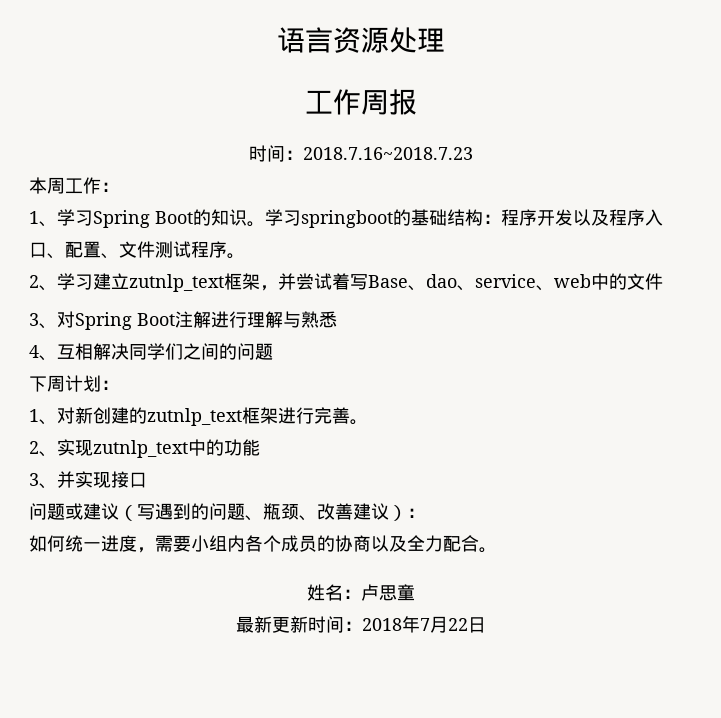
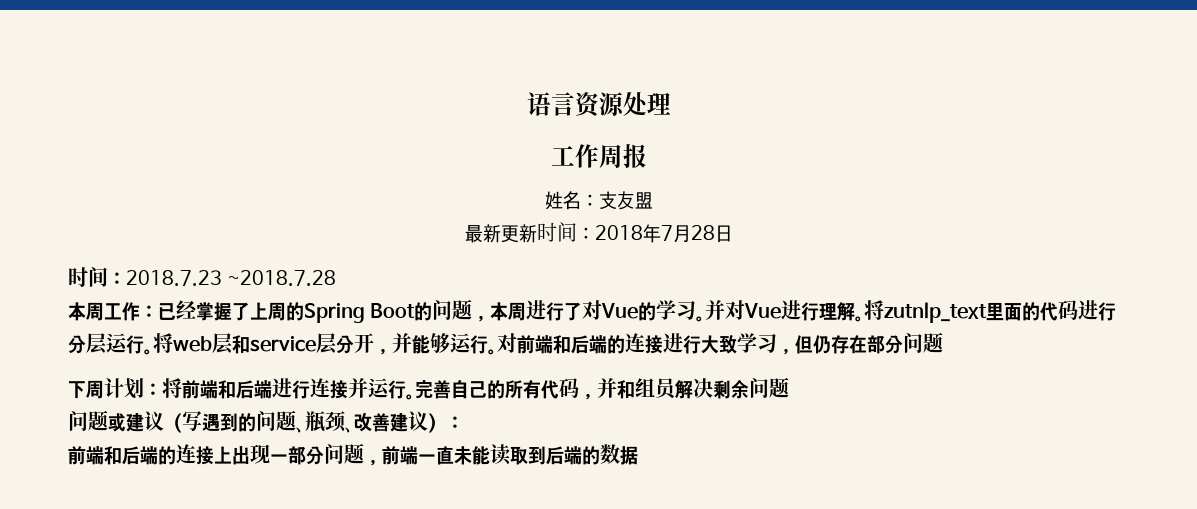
[248,145,473,162] [29,177,119,194] [29,209,663,228] [29,241,245,259] [29,273,663,292] [29,311,337,330] [29,343,273,361] [29,375,119,392] [29,407,368,426] [29,439,260,458] [29,471,147,489] 时间：2018.7.16~2018.7.23 // 本周工作： // 1、学习Spring Boot的知识。学习springboot的基础结构：程序开发以及程序入口、配置、文件测试程序。 // 2、学习建立zutnlp_text框架，并尝试着写Base、dao、service、web中的文件 // 3、对Spring Boot注解进行理解与熟悉 // 4、互相解决同学们之间的问题 // 下周计划： // 1、对新创建的zutnlp_text框架进行完善。 // 2、实现zutnlp_text中的功能 // 3、并实现接口 -> [544,191,653,210] [464,222,733,243] [68,267,337,287] [68,299,1117,323] [68,332,943,355] [68,377,789,400] 姓名：支友盟 // 最新更新时间：2018年7月28日 // 时间：2018.7.23 ~2018.7.28 // 本周工作：已经掌握了上周的Spring Boot的问题，本周进行了对Vue的学习。并对Vue进行理解。将zutnlp_text里面的代码进行分层运行。将web层和service层分开，并能够运行。对前端和后端的连接进行大致学习，但仍存在部分问题 // 下周计划：将前端和后端进行连接并运行。完善自己的所有代码，并和组员解决剩余问题
[29,535,497,553] [306,584,415,601] [235,616,486,633] 如何统一进度，需要小组内各个成员的协商以及全力配合。 // 姓名：卢思童 // 最新更新时间：2018年7月22日 -> [68,443,638,466] 前端和后端的连接上出现一部分问题，前端一直未能读取到后端的数据

